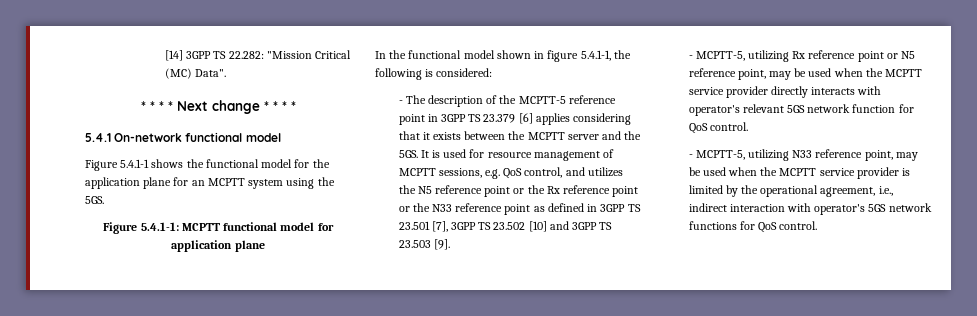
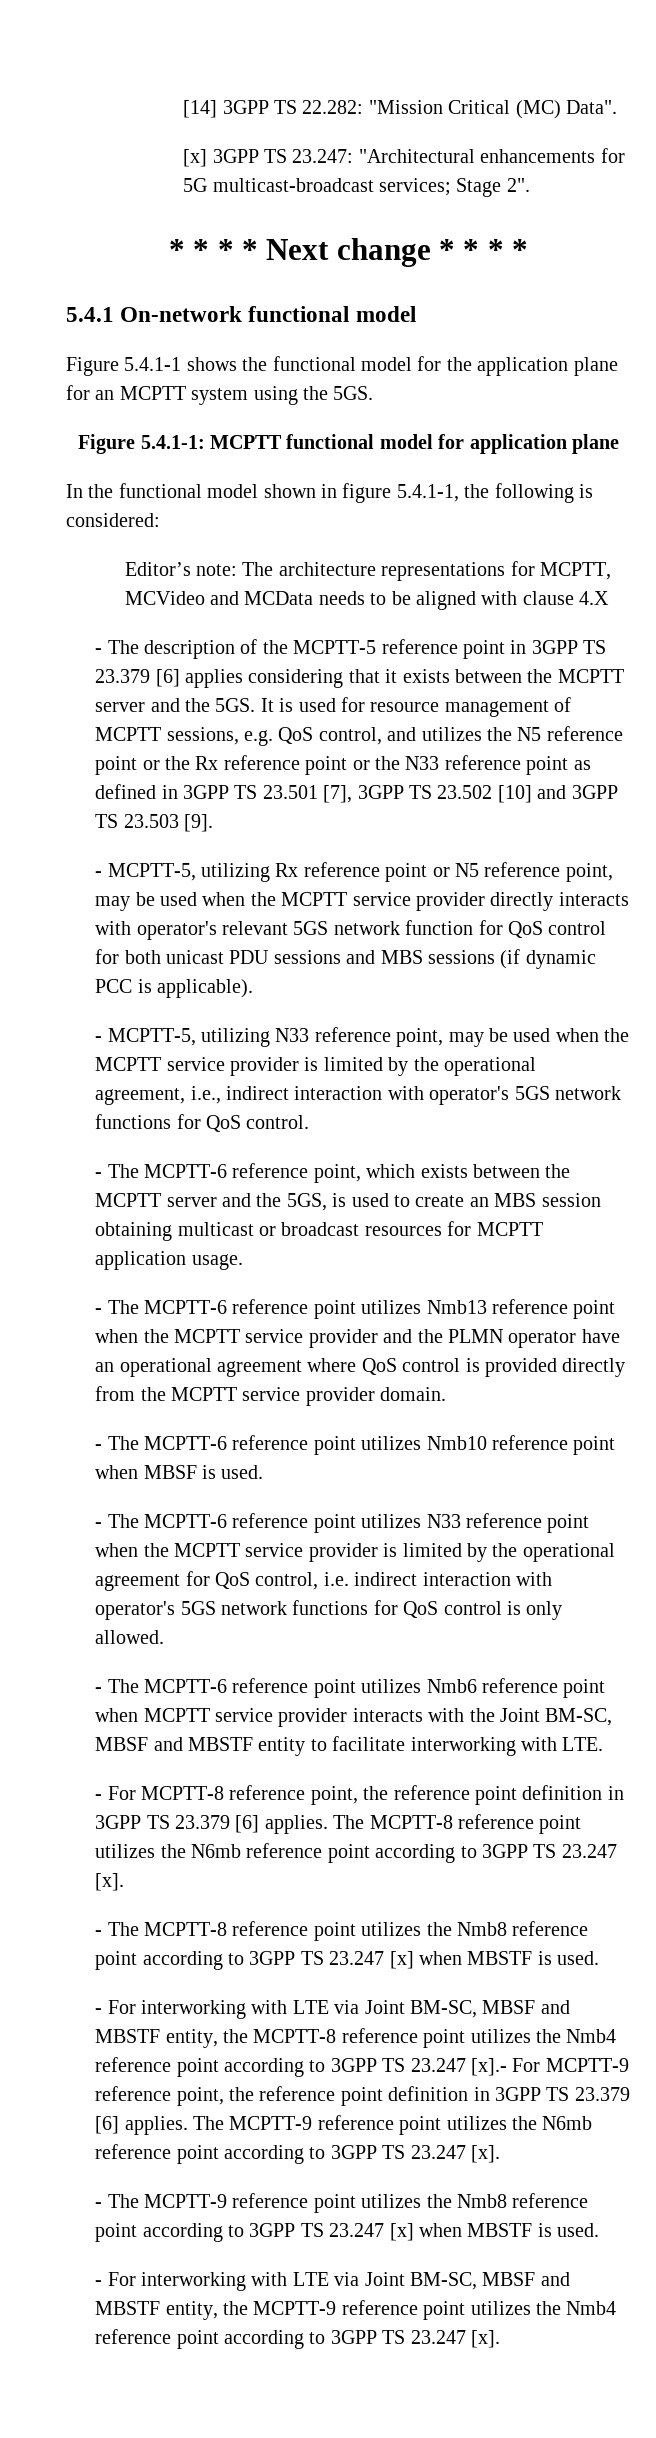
(227, 73) none -> [183,148,625,167] [183,178,530,197] // [x] 3GPP TS 23.247: "Architectural enhancements for 5G multicast-broadcast services; Stage 2".
(493, 72) none -> [124,561,611,581] [124,591,610,610] // Editor’s note: The architecture representations for MCPTT, MCVideo and MCData needs to be aligned with clause 4.X
[709,122,748,131] control. -> [548,921,607,935] [95,949,596,969] [95,979,254,998] control for both unicast PDU sessions and MBS sessions (if dynamic PCC is applicable).
(818, 225) none -> [95,1163,571,1183] [95,1193,601,1211] [95,1221,543,1241] [95,1251,243,1270] [95,1299,616,1319] [95,1329,620,1348] [95,1358,626,1377] [95,1386,447,1406] [95,1435,616,1455] [95,1465,264,1479] [95,1513,590,1533] [95,1543,615,1562] [95,1571,553,1591] [95,1600,563,1620] [95,1630,165,1644] [95,1678,606,1698] [95,1708,613,1727] [95,1736,604,1756] [95,1785,624,1805] [95,1814,582,1834] [95,1843,617,1863] [95,1873,125,1891] [95,1921,589,1941] [95,1951,600,1970] [95,2000,570,2019] [95,2028,617,2048] [95,2057,629,2077] [95,2086,630,2106] [95,2115,593,2135] [95,2144,501,2164] [95,2193,589,2213] [95,2223,600,2242] [95,2272,570,2291] [95,2300,617,2320] [95,2329,501,2349] // - The MCPTT-6 reference point, which exists between the MCPTT server and the 5GS, is used to create an MBS session obtaining multicast or broadcast resources for MCPTT application usage. // - The MCPTT-6 reference point utilizes Nmb13 reference point when the MCPTT service provider and the PLMN operator have an operational agreement where QoS control is provided directly from the MCPTT service provider domain. // - The MCPTT-6 reference point utilizes Nmb10 reference point when MBSF is used. // - The MCPTT-6 reference point utilizes N33 reference point when the MCPTT service provider is limited by the operational agreement for QoS control, i.e. indirect interaction with operator's 5GS network functions for QoS control is only allowed. // - The MCPTT-6 reference point utilizes Nmb6 reference point when MCPTT service provider interacts with the Joint BM-SC, MBSF and MBSTF entity to facilitate interworking with LTE. // - For MCPTT-8 reference point, the reference point definition in 3GPP TS 23.379 [6] applies. The MCPTT-8 reference point utilizes the N6mb reference point according to 3GPP TS 23.247 [x]. // - The MCPTT-8 reference point utilizes the Nmb8 reference point according to 3GPP TS 23.247 [x] when MBSTF is used. // - For interworking with LTE via Joint BM-SC, MBSF and MBSTF entity, the MCPTT-8 reference point utilizes the Nmb4 reference point according to 3GPP TS 23.247 [x].- For MCPTT-9 reference point, the reference point definition in 3GPP TS 23.379 [6] applies. The MCPTT-9 reference point utilizes the N6mb reference point according to 3GPP TS 23.247 [x]. // - The MCPTT-9 reference point utilizes the Nmb8 reference point according to 3GPP TS 23.247 [x] when MBSTF is used. // - For interworking with LTE via Joint BM-SC, MBSF and MBSTF entity, the MCPTT-9 reference point utilizes the Nmb4 reference point according to 3GPP TS 23.247 [x].

